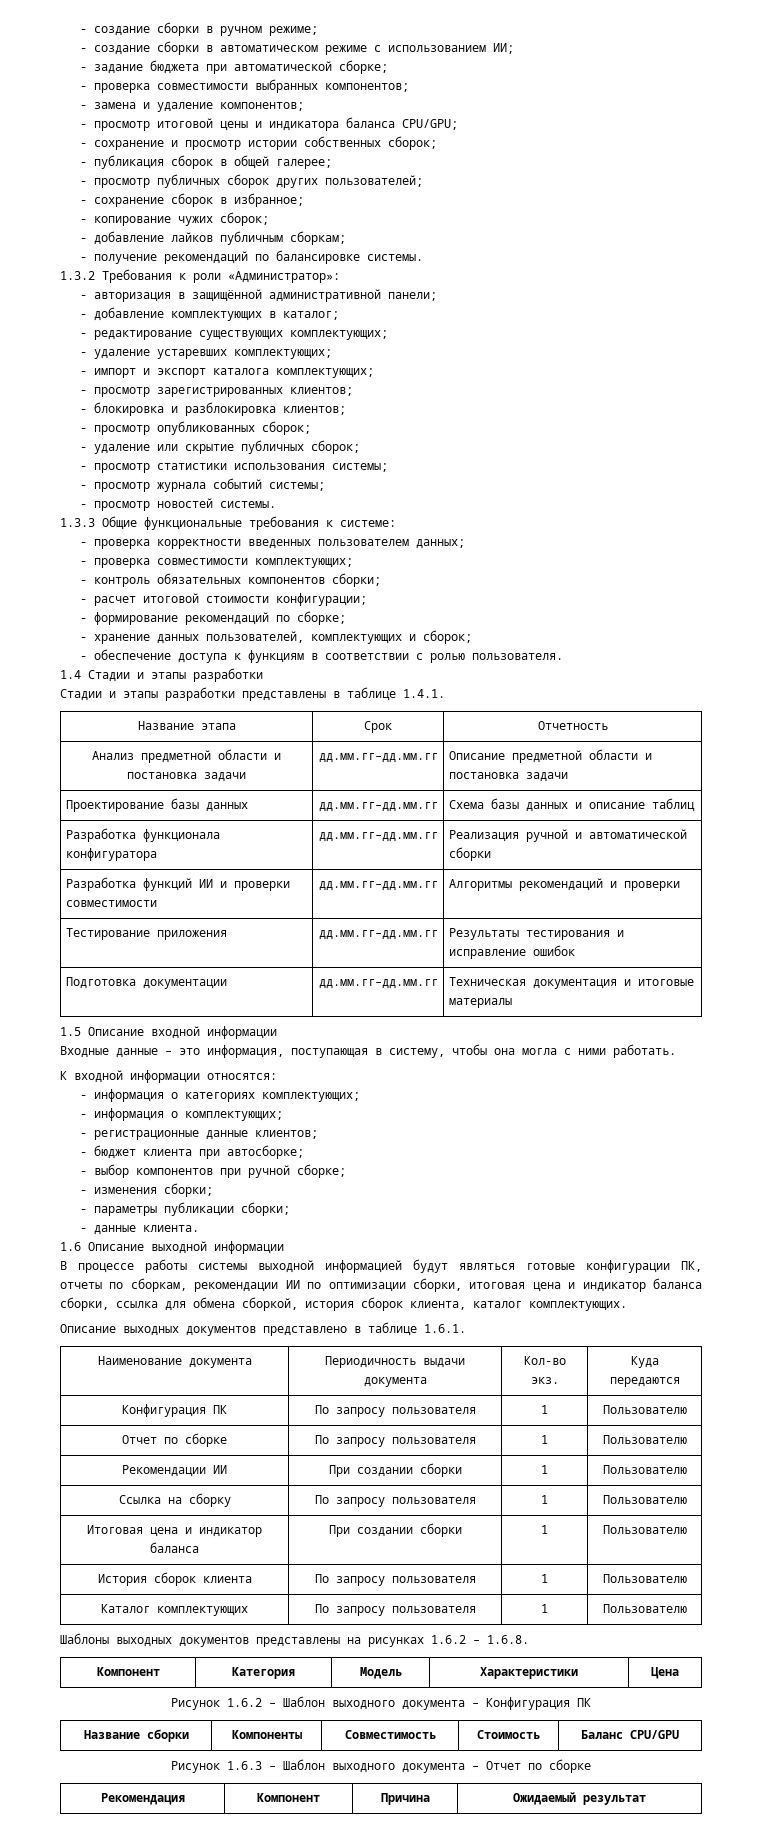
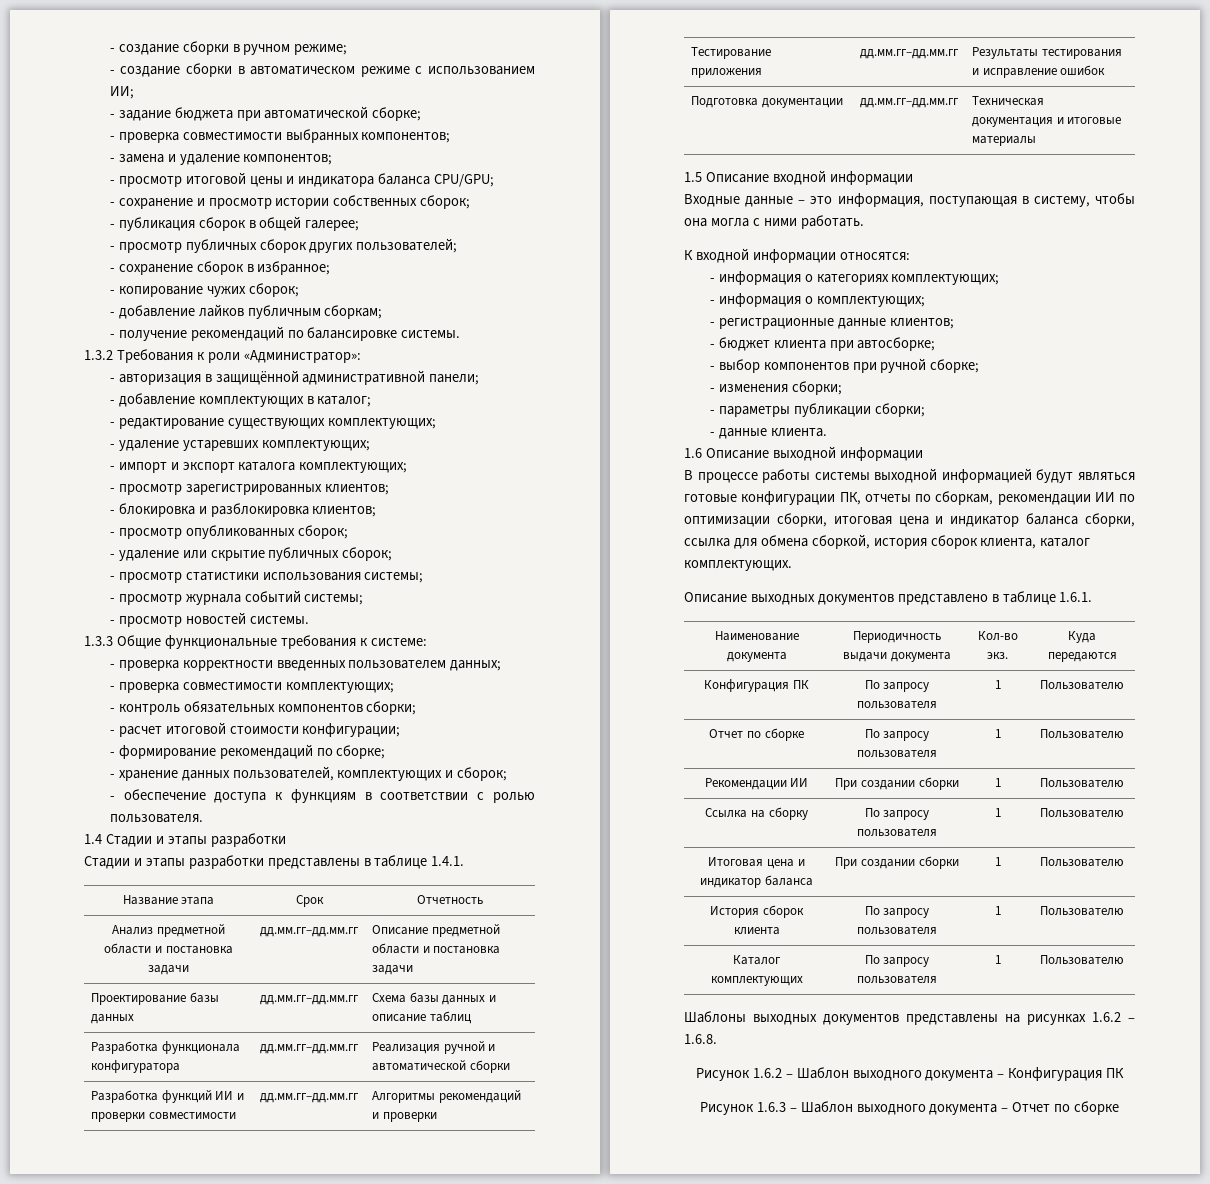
[96,1667,160,1676] [232,1667,295,1679] [359,1667,402,1679] [480,1667,578,1679] [651,1667,679,1679] // Компонент | Категория | Модель | Характеристики | Цена -> (717, 1039) none
[83,1729,189,1742] [231,1730,302,1739] [344,1730,436,1739] [477,1730,540,1739] [580,1730,679,1739] // Название сборки | Компоненты | Совместимость | Стоимость | Баланс CPU/GPU -> (1125, 1073) none
[100,1793,185,1805] [257,1793,320,1802] [380,1793,430,1805] [513,1792,646,1805] // Рекомендация | Компонент | Причина | Ожидаемый результат -> (1120, 1108) none

